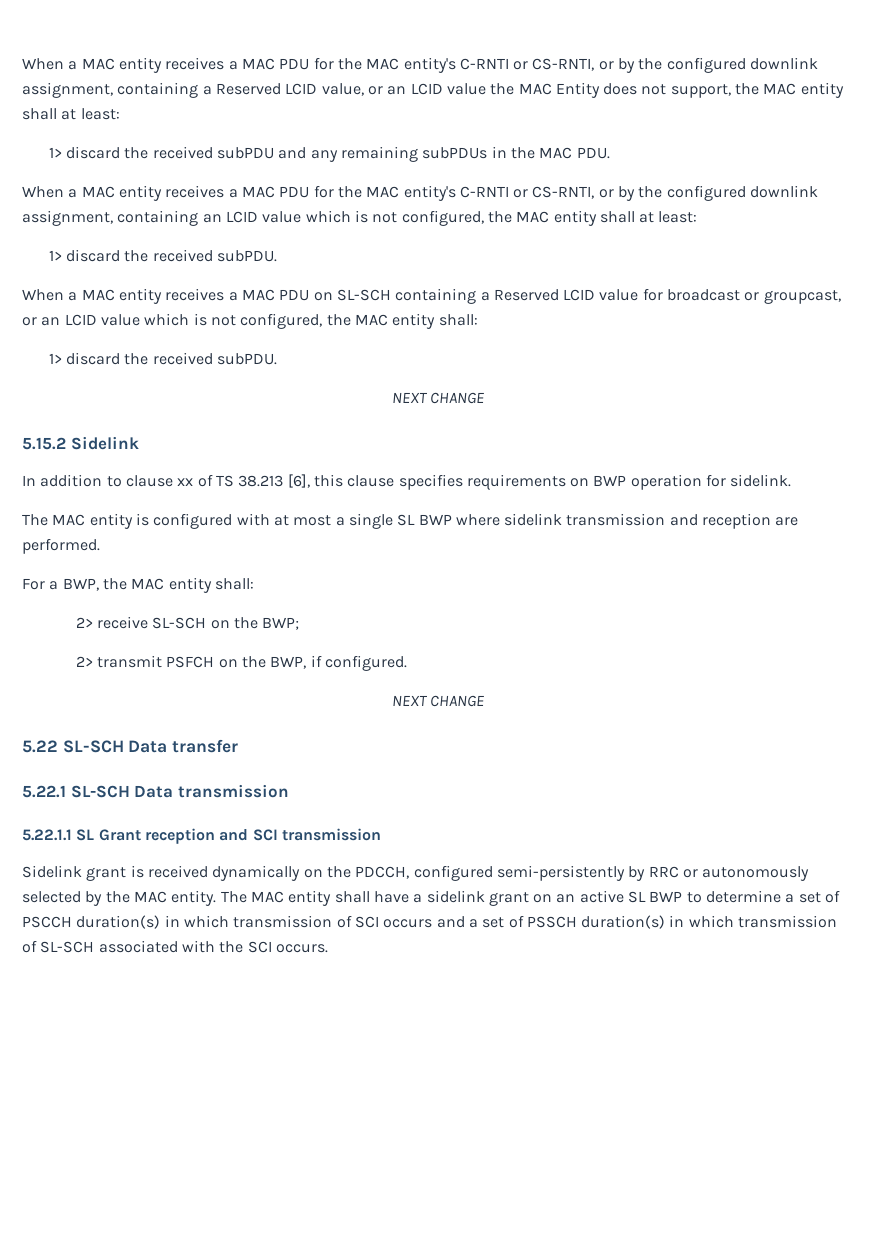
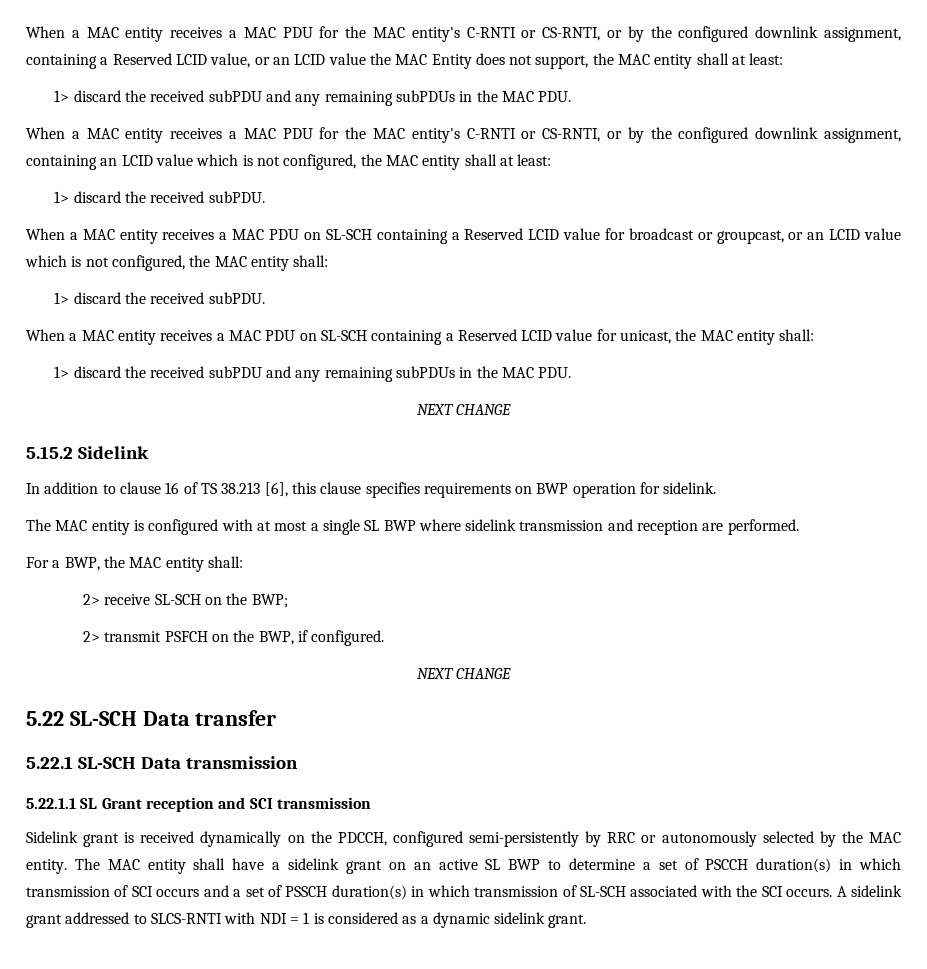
(278, 359) none -> [26,329,815,345] [54,366,572,382] // When a MAC entity receives a MAC PDU on SL-SCH containing a Reserved LCID value for unicast, the MAC entity shall: // 1> discard the received subPDU and any remaining subPDUs in the MAC PDU.
[177,478,194,486] xx -> [165,482,180,494] 16
(328, 948) none -> [836,885,903,897] [26,912,587,928] A sidelink grant addressed to SLCS-RNTI with NDI = 1 is considered as a dynamic sidelink grant.

